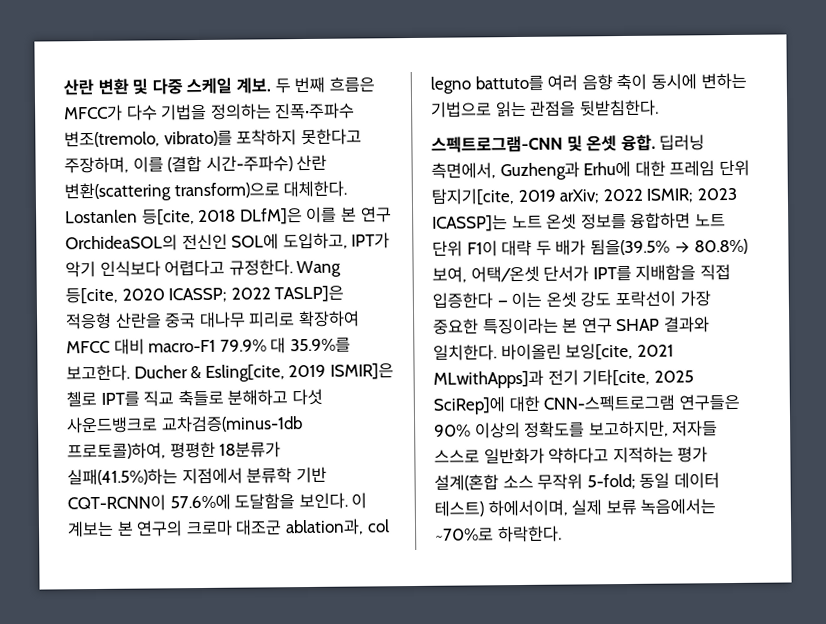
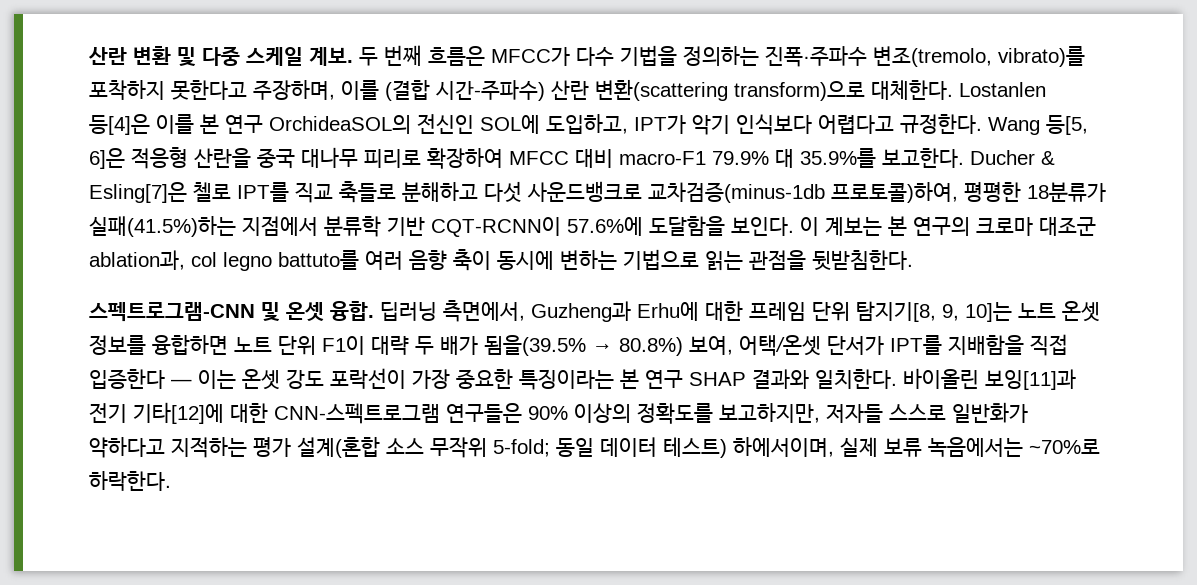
[141,208,303,226] 등[cite, 2018 DLfM]은 -> [89,114,150,135] 등[4]은
[65,285,345,305] 등[cite, 2020 ICASSP; 2022 TASLP]은 -> [1046,115,1088,135] [89,148,125,169] 등[5, 6]은
[204,363,394,382] Esling[cite, 2019 ISMIR]은 -> [89,182,187,203] Esling[7]은
[431,187,737,206] [432,215,508,232] 탐지기[cite, 2019 arXiv; 2022 ISMIR; 2023 ICASSP]는 -> [856,301,1012,322] 탐지기[8, 9, 10]는
[565,342,674,361] [433,368,694,389] [433,396,505,415] 보잉[cite, 2021 MLwithApps]과 전기 기타[cite, 2025 SciRep]에 -> [985,369,1076,390] [89,402,224,424] 보잉[11]과 전기 기타[12]에

